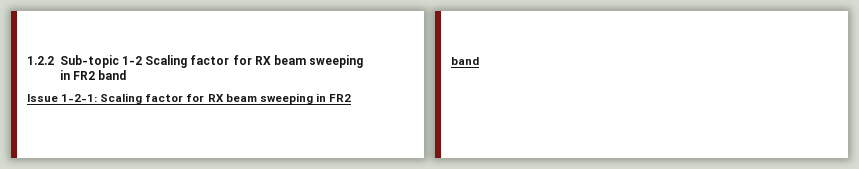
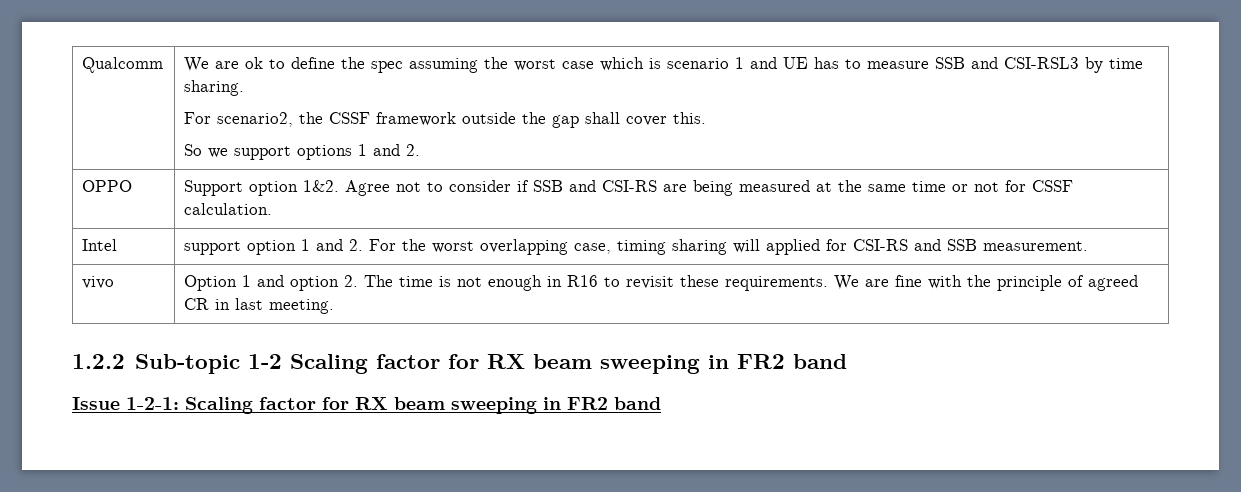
(27, 60) none -> [82,57,164,73] [184,57,1144,73] [184,80,245,96] [184,112,707,128] [184,144,421,160] [82,180,133,192] [184,180,1074,196] [184,203,273,215] [82,239,118,251] [184,239,1089,255] [82,276,115,289] [184,275,1139,291] [184,298,335,314] Qualcomm | We are ok to define the spec assuming the worst case which is scenario 1 and UE has to measure SSB and CSI-RSL3 by time sharing. // For scenario2, the CSSF framework outside the gap shall cover this. // So we support options 1 and 2. // OPPO | Support option 1&2. Agree not to consider if SSB and CSI-RS are being measured at the same time or not for CSSF calculation. // Intel | support option 1 and 2. For the worst overlapping case, timing sharing will applied for CSI-RS and SSB measurement. // vivo | Option 1 and option 2. The time is not enough in R16 to revisit these requirements. We are fine with the principle of agreed CR in last meeting. //

